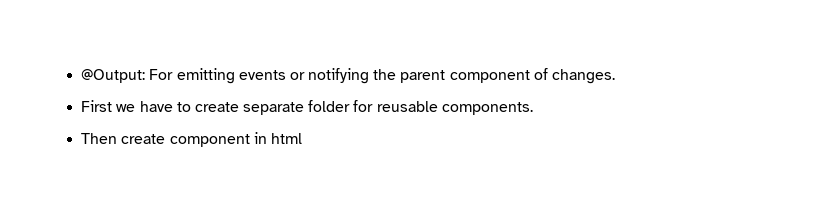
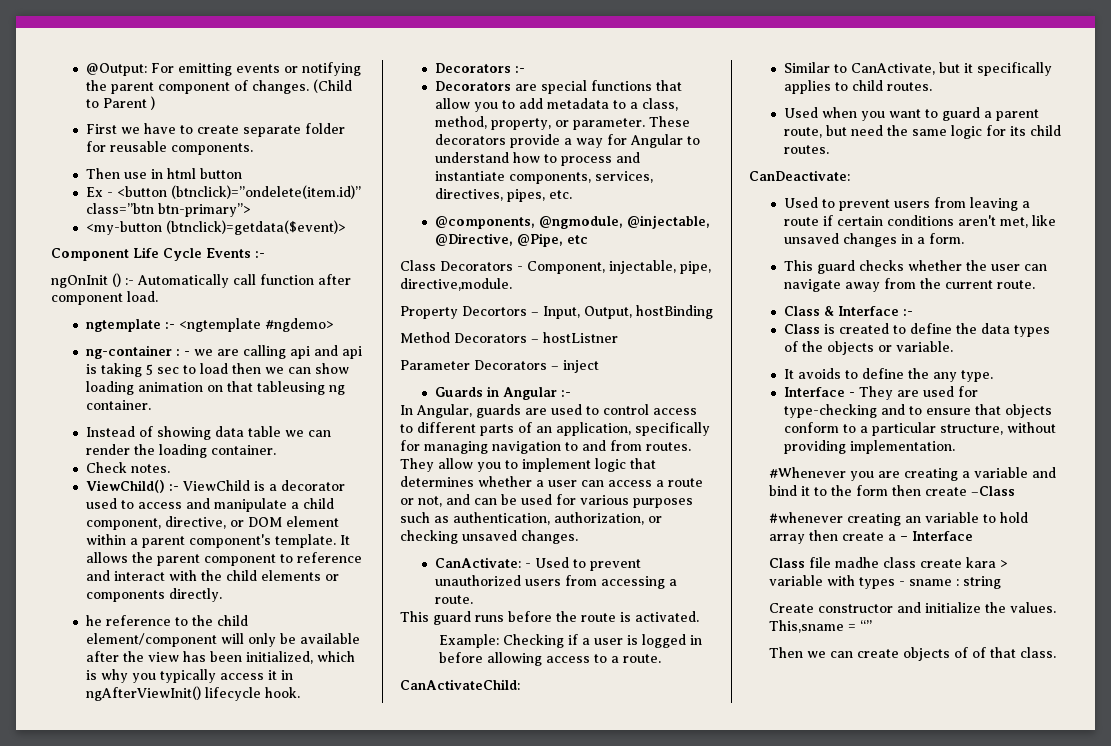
(616, 76) none -> [312,79,352,93] [85,96,155,110] (Child to Parent )
[121,132,302,147] create component in html -> [123,168,242,179] [85,185,361,199] [85,203,251,217] [85,220,346,235] [51,247,265,261] [51,273,351,288] [51,291,158,305] [85,318,334,332] [85,345,362,359] [85,363,349,377] [85,381,345,395] [85,400,151,410] [85,426,331,440] [85,444,276,458] [85,462,170,473] [85,480,345,493] [85,498,334,512] [85,516,339,530] [85,534,350,548] [85,552,362,566] [85,570,339,581] [85,588,222,602] [85,615,248,626] [85,633,360,647] [85,651,355,664] [85,669,293,683] [85,686,300,701] [434,63,525,73] [434,80,682,94] [434,98,678,112] [434,116,690,130] [434,134,700,148] [434,152,640,166] [434,171,653,184] [434,188,572,202] [434,215,710,229] [434,233,588,247] [400,260,711,274] [400,278,512,291] [400,305,713,319] [400,332,618,343] [400,360,599,373] [434,386,571,400] [400,404,697,418] [400,422,710,436] [400,440,691,454] [400,458,656,472] [400,476,703,487] [400,494,693,508] [400,512,662,525] [400,530,578,544] [434,557,641,571] [434,575,677,589] [434,595,473,604] [400,611,699,625] [439,634,703,648] [439,652,662,666] [400,679,520,690] [783,62,1052,76] [783,80,932,94] [783,107,1039,121] [783,125,1061,139] [783,145,829,154] [749,170,850,181] [783,197,1030,211] [783,215,1056,228] [783,233,964,247] [783,260,1047,274] [783,278,1035,292] [783,306,913,316] [783,323,1050,337] [783,341,953,355] [783,368,993,382] [783,386,978,400] [783,404,1052,418] [783,422,1056,436] [783,440,955,454] [768,467,1056,481] [768,485,1015,496] [768,512,1028,526] [768,530,973,544] [768,557,1008,568] [768,575,1001,589] [768,602,1056,613] [768,620,872,633] [768,647,1056,661] use in html button // Ex - <button (btnclick)=”ondelete(item.id)” class=”btn btn-primary”> // <my-button (btnclick)=getdata($event)> // Component Life Cycle Events :- // ngOnInit () :- Automatically call function after component load. // ngtemplate :- <ngtemplate #ngdemo> // ng-container : - we are calling api and api is taking 5 sec to load then we can show loading animation on that tableusing ng container. // Instead of showing data table we can render the loading container. // Check notes. // ViewChild() :- ViewChild is a decorator used to access and manipulate a child component, directive, or DOM element within a parent component's template. It allows the parent component to reference and interact with the child elements or components directly. // he reference to the child element/component will only be available after the view has been initialized, which is why you typically access it in ngAfterViewInit() lifecycle hook. // Decorators :- // Decorators are special functions that allow you to add metadata to a class, method, property, or parameter. These decorators provide a way for Angular to understand how to process and instantiate components, services, directives, pipes, etc. // @components, @ngmodule, @injectable, @Directive, @Pipe, etc // Class Decorators - Component, injectable, pipe, directive,module. // Property Decortors – Input, Output, hostBinding // Method Decorators – hostListner // Parameter Decorators – inject // Guards in Angular :- // In Angular, guards are used to control access to different parts of an application, specifically for managing navigation to and from routes. They allow you to implement logic that determines whether a user can access a route or not, and can be used for various purposes such as authentication, authorization, or checking unsaved changes. // CanActivate: - Used to prevent unauthorized users from accessing a route. // This guard runs before the route is activated. // Example: Checking if a user is logged in before allowing access to a route. // CanActivateChild: // Similar to CanActivate, but it specifically applies to child routes. // Used when you want to guard a parent route, but need the same logic for its child routes. // CanDeactivate: // Used to prevent users from leaving a route if certain conditions aren't met, like unsaved changes in a form. // This guard checks whether the user can navigate away from the current route. // Class & Interface :- // Class is created to define the data types of the objects or variable. // It avoids to define the any type. // Interface - They are used for type-checking and to ensure that objects conform to a particular structure, without providing implementation. // #Whenever you are creating a variable and bind it to the form then create –Class // #whenever creating an variable to hold array then create a – Interface // Class file madhe class create kara > variable with types - sname : string // Create constructor and initialize the values. This,sname = “” // Then we can create objects of of that class.

